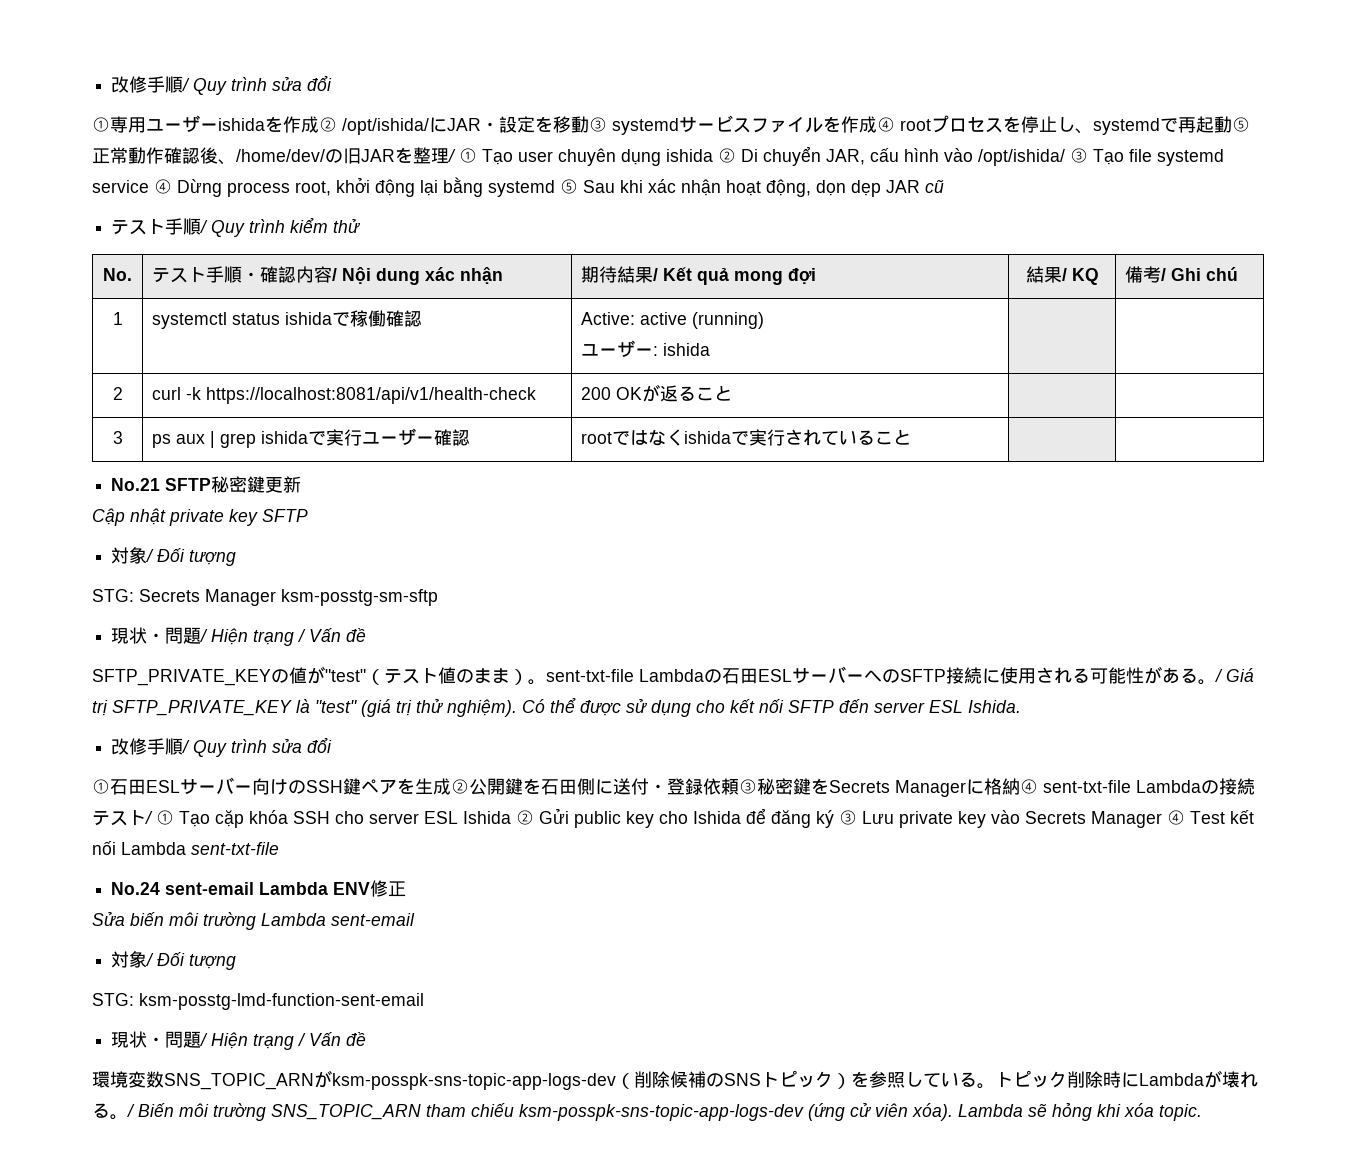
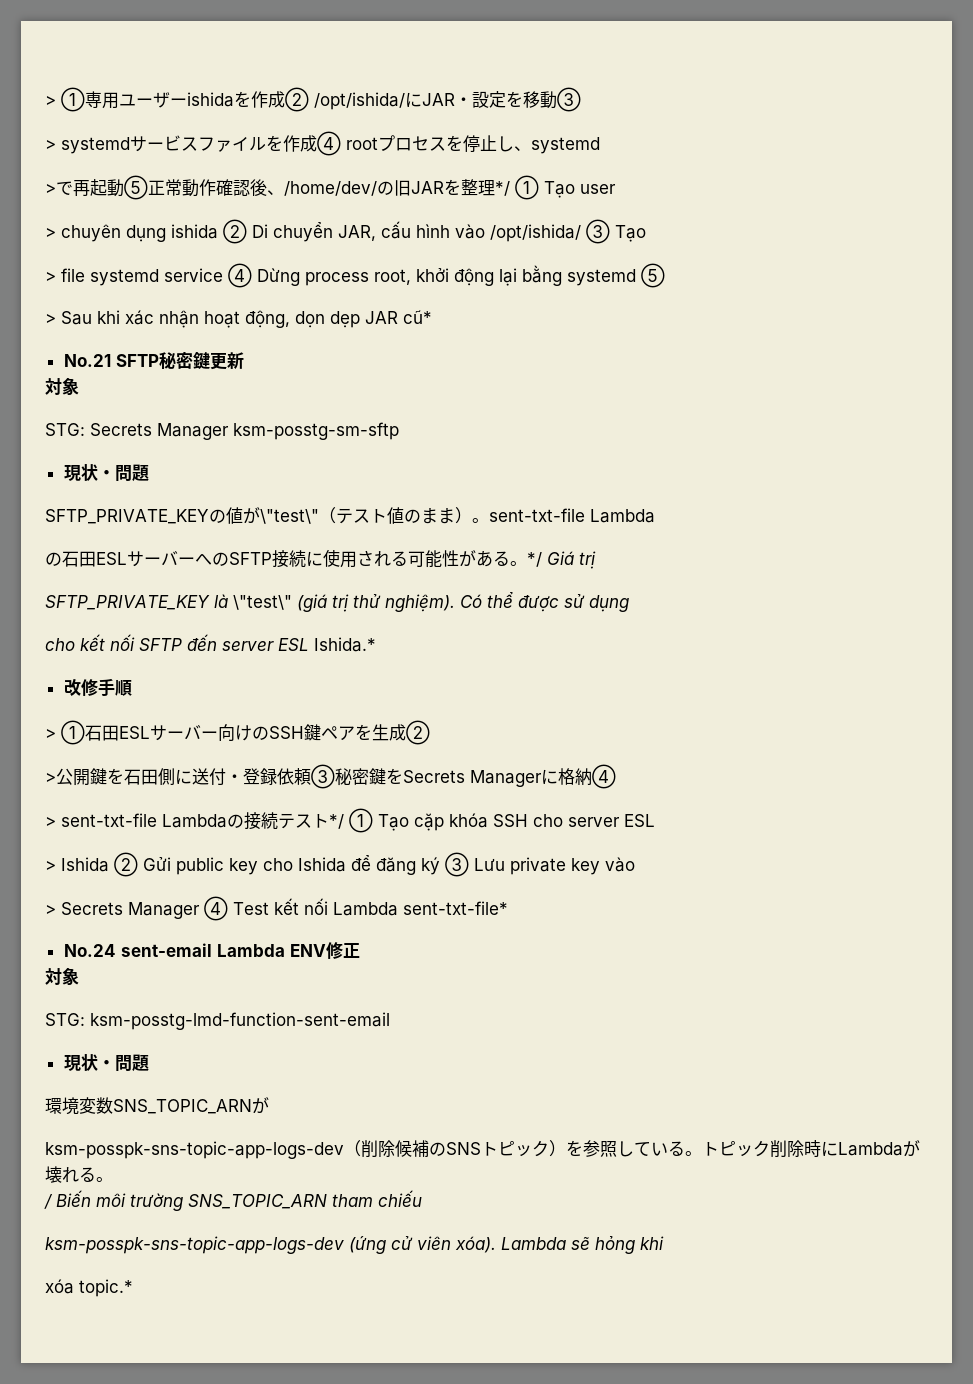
[111,76,333,95] 改修手順/ Quy trình sửa đổi // -> [45,96,56,106] >
(607, 124) none -> [45,140,56,150] // >
(1160, 126) none -> [45,184,56,194] // >
[448,149,456,162] / -> [495,181,510,196] */
(553, 156) none -> [45,228,56,238] // >
(1124, 157) none -> [45,272,56,282] // >
(578, 186) none -> [45,314,56,324] // >
[925,180,944,193] [111,218,362,237] [103,268,132,281] [152,266,504,285] [581,266,817,285] [1025,266,1099,285] [1125,266,1239,283] [112,312,123,325] [152,310,423,329] [581,312,765,329] [581,340,711,357] [112,387,123,400] [152,387,537,404] [581,384,733,402] [112,431,123,444] [152,428,471,448] [581,429,912,446] cũ // テスト手順/ Quy trình kiểm thử // No. | テスト手順・確認内容/ Nội dung xác nhận | 期待結果/ Kết quả mong đợi | 結果/ KQ | 備考/ Ghi chú // 1 | systemctl status ishidaで稼働確認 | Active: active (running) // ユーザー: ishida | | // 2 | curl -k https://localhost:8081/api/v1/health-check | 200 OKが返ること | | // 3 | ps aux | grep ishidaで実行ユーザー確認 | rootではなくishidaで実行されていること | | -> [403,310,432,324] cũ*
[92,508,308,526] [111,547,237,566] Cập nhật private key SFTP // 対象/ Đối tượng -> [45,377,79,395] 対象
[200,628,367,646] / Hiện trạng / Vấn đề -> (149, 473) none
[325,669,366,682] "test" -> [260,509,319,524] \"test\"
(704, 675) none -> (655, 516) //
[1215,669,1223,682] / -> [527,552,542,567] */
(108, 708) none -> (596, 560) //
[315,700,357,713] "test" -> [233,595,292,610] \"test\"
(691, 708) none -> (629, 603) //
[968,700,1021,713] [111,738,333,757] Ishida. // 改修手順/ Quy trình sửa đổi // -> [314,637,376,652] [63,678,132,696] [45,729,56,739] Ishida.* // 改修手順 // >
(469, 786) none -> [45,773,56,783] // >
(1038, 786) none -> [45,817,56,827] // >
[145,811,153,824] / -> [329,814,344,829] */
(458, 817) none -> [45,861,56,871] // >
(1020, 817) none -> [45,905,56,915] // >
[191,842,279,855] sent-txt-file -> [403,901,508,915] sent-txt-file*
[92,912,415,930] [111,951,237,970] Sửa biến môi trường Lambda sent-email // 対象/ Đối tượng -> [45,967,79,985] 対象
[200,1032,367,1050] / Hiện trạng / Vấn đề -> (149, 1063) none
(332, 1079) none -> (269, 1105) //
(128, 1117) none -> (113, 1179) //
(514, 1110) none -> (422, 1198) //
[1124,1103,1202,1121] xóa topic. -> [45,1279,133,1297] // xóa topic.*

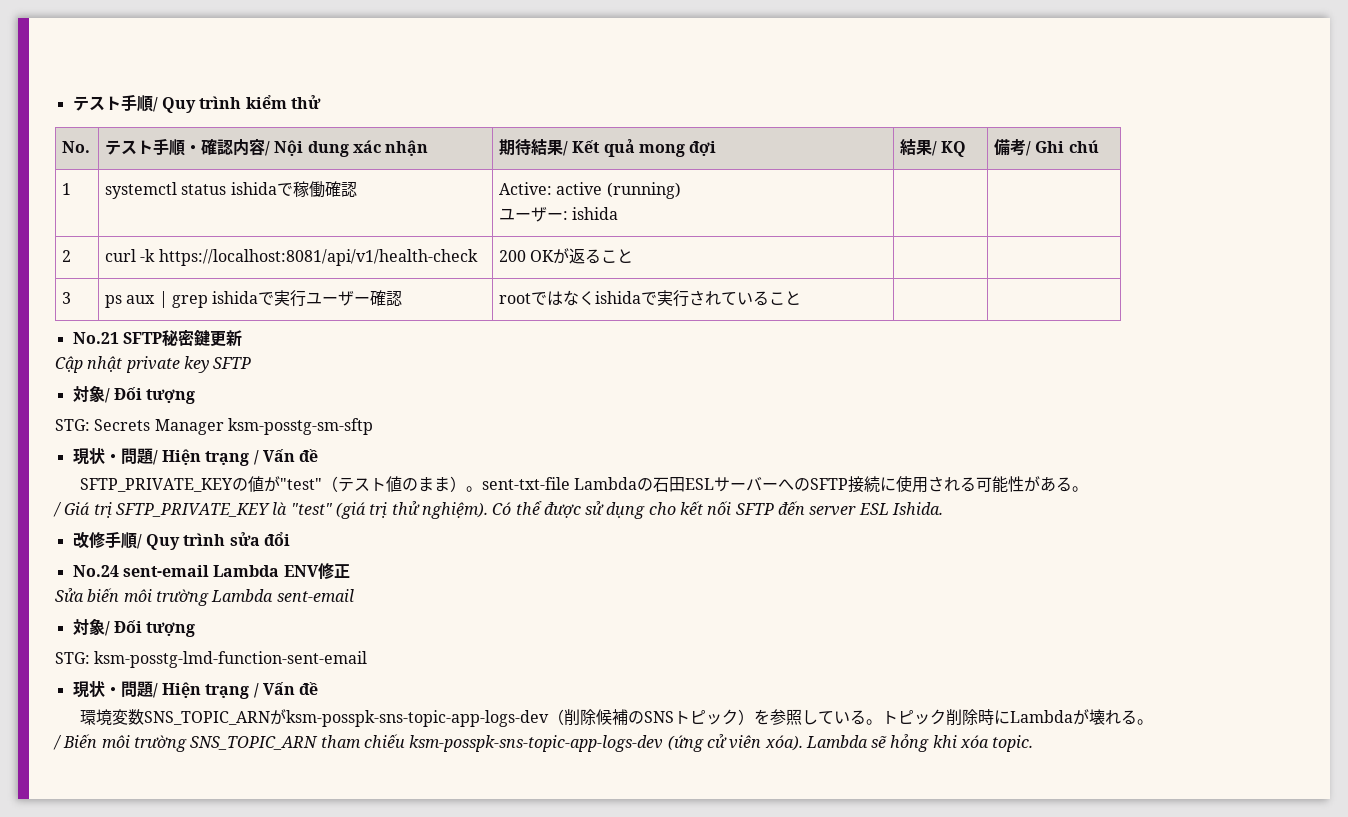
[45,87,581,112] [45,131,600,156] [45,175,616,200] [45,219,646,244] [45,263,665,288] [45,310,432,328] > ①専用ユーザーishidaを作成② /opt/ishida/にJAR・設定を移動③ // > systemdサービスファイルを作成④ rootプロセスを停止し、systemd // >で再起動⑤正常動作確認後、/home/dev/の旧JARを整理*/ ① Tạo user // > chuyên dụng ishida ② Di chuyển JAR, cấu hình vào /opt/ishida/ ③ Tạo // > file systemd service ④ Dừng process root, khởi động lại bằng systemd ⑤ // > Sau khi xác nhận hoạt động, dọn dẹp JAR cũ* -> [72,94,321,113] [62,141,91,153] [105,138,429,157] [499,138,717,157] [900,138,967,157] [994,139,1099,156] [62,183,72,195] [105,181,357,199] [499,182,681,199] [499,206,619,222] [62,250,72,262] [105,249,478,266] [499,248,634,264] [62,292,72,304] [105,290,403,308] [499,290,802,307] テスト手順/ Quy trình kiểm thử // No. | テスト手順・確認内容/ Nội dung xác nhận | 期待結果/ Kết quả mong đợi | 結果/ KQ | 備考/ Ghi chú // 1 | systemctl status ishidaで稼働確認 | Active: active (running) // ユーザー: ishida | | // 2 | curl -k https://localhost:8081/api/v1/health-check | 200 OKが返ること | | // 3 | ps aux | grep ishidaで実行ユーザー確認 | rootではなくishidaで実行されていること | |
[45,377,79,395] 対象 -> [55,356,252,373] [72,385,196,404] Cập nhật private key SFTP // 対象/ Đối tượng
(149, 473) none -> [152,449,319,466] / Hiện trạng / Vấn đề
[260,509,319,524] \"test\" -> [279,478,322,490] "test"
(655, 516) // -> (638, 483) none
[527,552,542,567] */ -> [53,502,62,517] // /
(596, 560) // -> (112, 510) none
[233,595,292,610] \"test\" -> [290,503,333,515] "test"
(629, 603) // -> (646, 510) none
[314,637,376,652] Ishida.* -> [892,502,944,515] Ishida.
[45,720,430,745] [45,764,616,789] [45,808,655,833] [45,852,635,877] [45,896,508,921] // > ①石田ESLサーバー向けのSSH鍵ペアを生成② // >公開鍵を石田側に送付・登録依頼③秘密鍵をSecrets Managerに格納④ // > sent-txt-file Lambdaの接続テスト*/ ① Tạo cặp khóa SSH cho server ESL // > Ishida ② Gửi public key cho Ishida để đăng ký ③ Lưu private key vào // > Secrets Manager ④ Test kết nối Lambda sent-txt-file* -> [136,532,290,550] / Quy trình sửa đổi
[45,967,79,985] 対象 -> [55,588,354,606] [72,618,196,637] Sửa biến môi trường Lambda sent-email // 対象/ Đối tượng
(149, 1063) none -> [152,682,319,699] / Hiện trạng / Vấn đề
(269, 1105) // -> (286, 717) none
(422, 1198) // -> (405, 741) none
[45,1279,133,1297] // xóa topic.* -> [960,735,1034,752] xóa topic.

